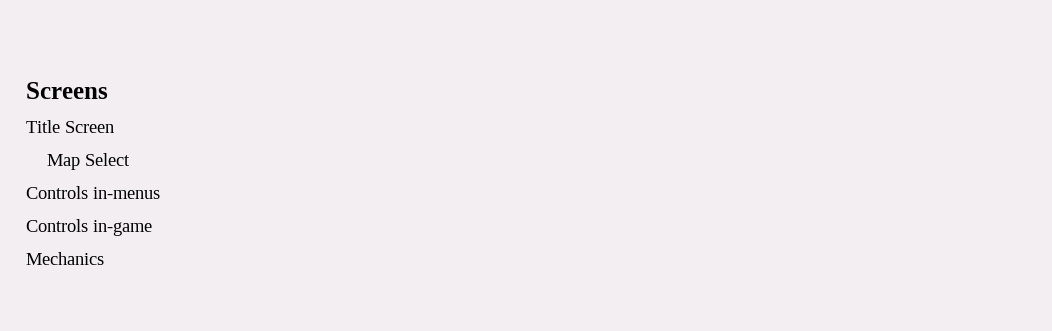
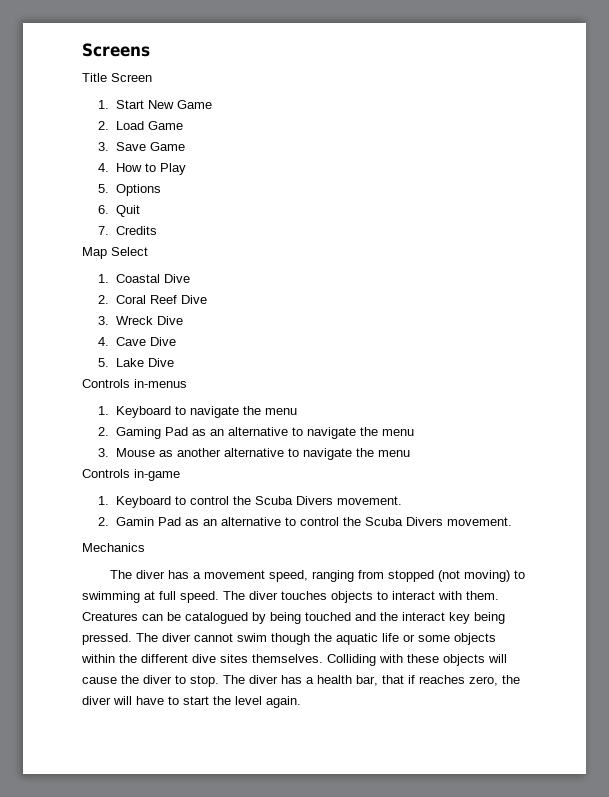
[47,153,131,170] [26,186,160,199] [26,219,152,236] [26,252,104,265] Map Select // Controls in-menus // Controls in-game // Mechanics -> [98,100,212,109] [98,121,183,130] [98,142,185,151] [98,163,186,175] [98,184,161,196] [98,205,140,217] [98,226,157,235] [82,247,148,259] [98,274,190,283] [98,295,207,304] [98,316,183,325] [98,337,176,346] [98,358,174,367] [82,379,187,388] [98,406,297,418] [98,427,414,439] [98,448,410,460] [82,469,180,481] [98,496,402,508] [98,517,512,526] [82,543,145,552] [109,570,525,582] [82,591,499,603] [82,612,505,624] [82,633,496,645] [81,654,507,666] [82,675,520,687] [82,696,301,708] 1. Start New Game // 2. Load Game // 3. Save Game // 4. How to Play // 5. Options // 6. Quit // 7. Credits // Map Select // 1. Coastal Dive // 2. Coral Reef Dive // 3. Wreck Dive // 4. Cave Dive // 5. Lake Dive // Controls in-menus // 1. Keyboard to navigate the menu // 2. Gaming Pad as an alternative to navigate the menu // 3. Mouse as another alternative to navigate the menu // Controls in-game // 1. Keyboard to control the Scuba Divers movement. // 2. Gamin Pad as an alternative to control the Scuba Divers movement. // Mechanics // The diver has a movement speed, ranging from stopped (not moving) to swimming at full speed. The diver touches objects to interact with them. Creatures can be catalogued by being touched and the interact key being pressed. The diver cannot swim though the aquatic life or some objects within the different dive sites themselves. Colliding with these objects will cause the diver to stop. The diver has a health bar, that if reaches zero, the diver will have to start the level again.

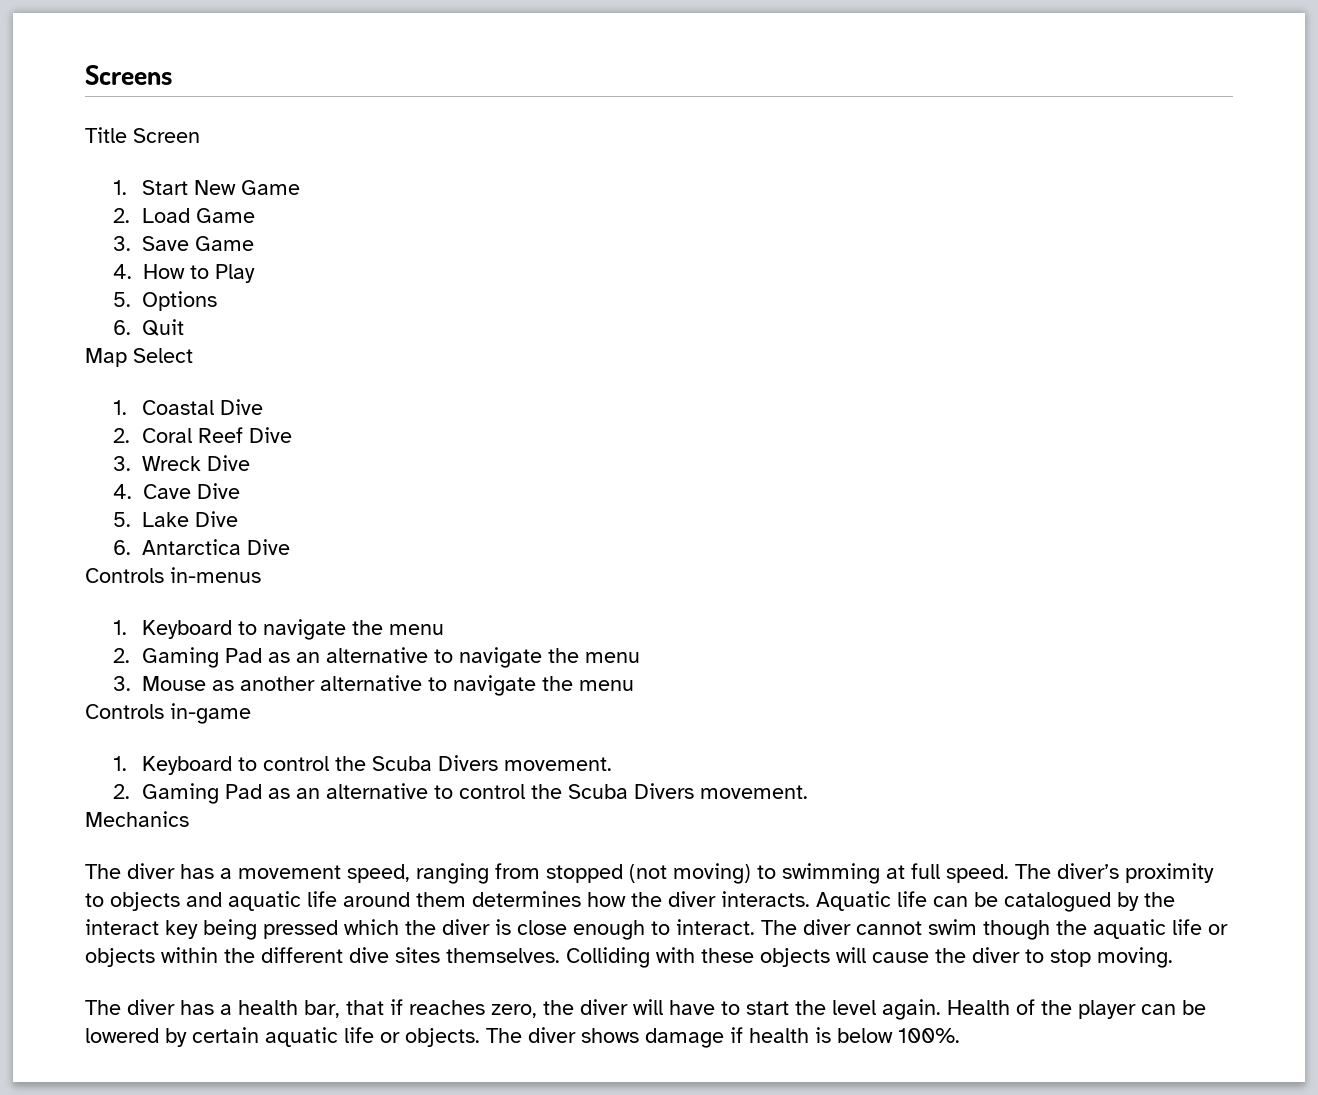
[98,226,157,235] // 7. Credits -> (185, 327) none
(174, 362) none -> [113,539,291,555] // 6. Antarctica Dive
[115,517,154,526] Gamin -> [141,783,219,804] Gaming
[249,591,499,603] [82,612,138,621] diver touches objects to interact with them. Creatures -> [1057,863,1214,883] [85,891,927,911] diver’s proximity to objects and aquatic life around them determines how the diver interacts. Aquatic life
[270,612,376,624] being touched and -> (1139, 901) none
[82,633,132,645] pressed. -> [263,919,755,940] pressed which the diver is close enough to interact.
[418,635,450,642] some -> (1228, 929) none
[190,675,219,687] stop. -> [1050,947,1173,968] stop moving. //
(301, 702) none -> [947,999,1206,1019] [85,1027,960,1048] Health of the player can be lowered by certain aquatic life or objects. The diver shows damage if health is below 100%.

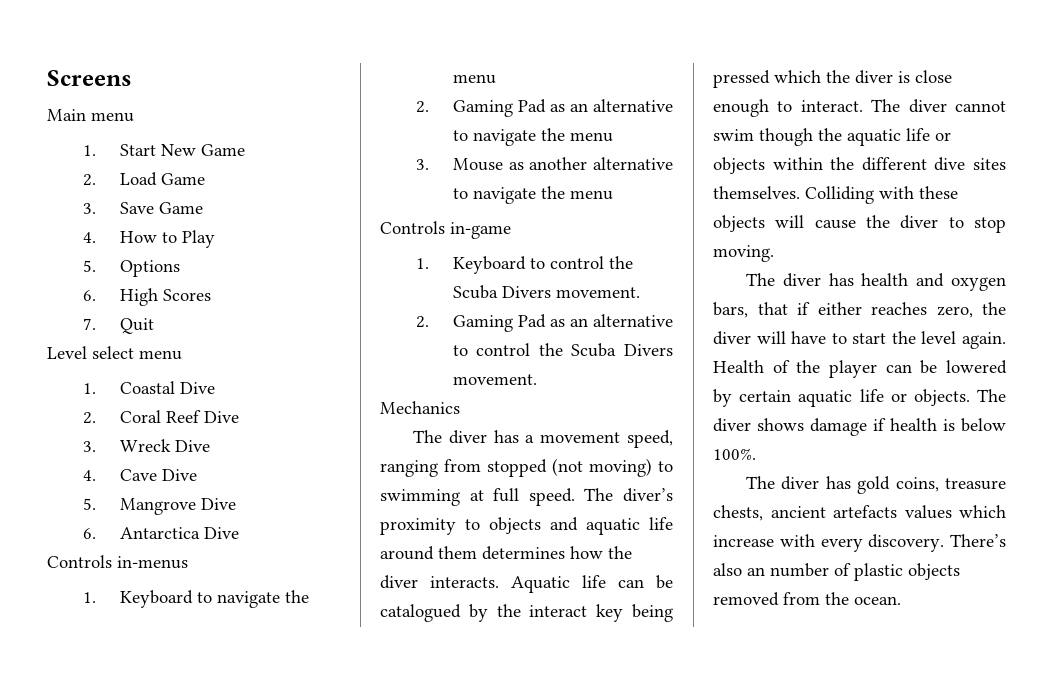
[85,127,200,143] Title Screen -> [47,109,134,122] Main menu
[142,319,185,336] [85,348,193,367] Quit // Map Select -> [119,288,211,306] [83,318,154,334] [47,346,182,360] High Scores // 7. Quit // Level select menu
[142,512,190,527] Lake -> [119,498,196,515] Mangrove
[220,1000,340,1018] a health bar, -> [861,273,1006,291] [713,302,748,318] health and oxygen bars,
(403, 1007) none -> [817,302,862,315] either
(960, 1035) none -> [745,476,1006,494] [713,505,1006,521] [713,534,1006,552] [713,563,960,581] [713,592,901,606] // The diver has gold coins, treasure chests, ancient artefacts values which increase with every discovery. There’s also an number of plastic objects removed from the ocean.

